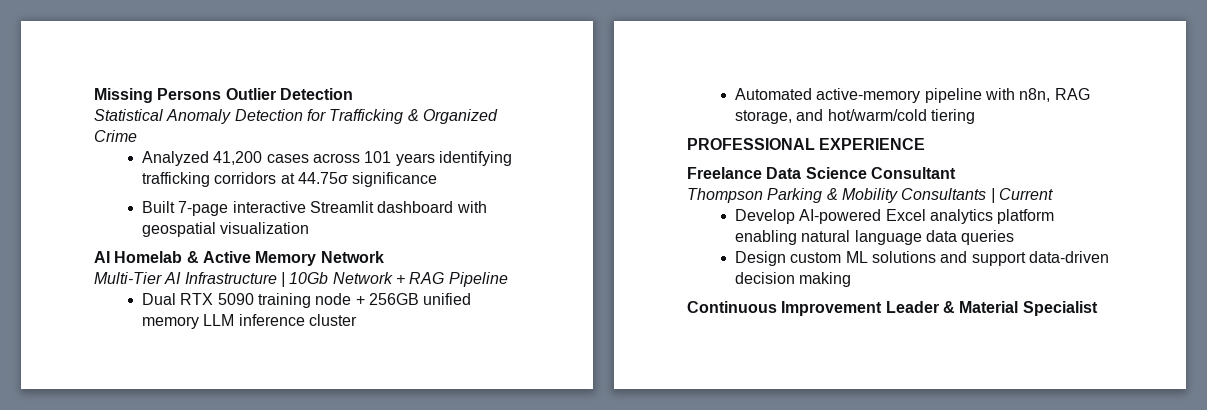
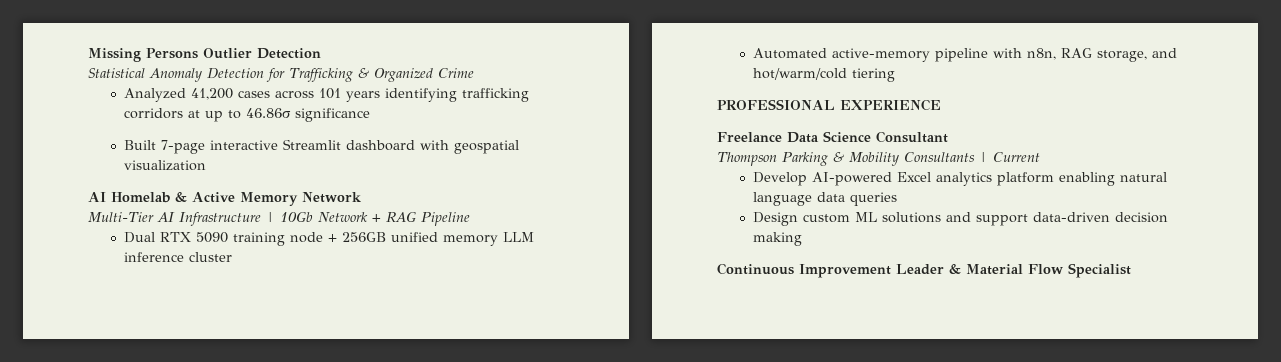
[297,172,348,184] 44.75σ -> [204,108,291,122] up to 46.86σ
(1019, 307) none -> [1028,264,1063,274] Flow

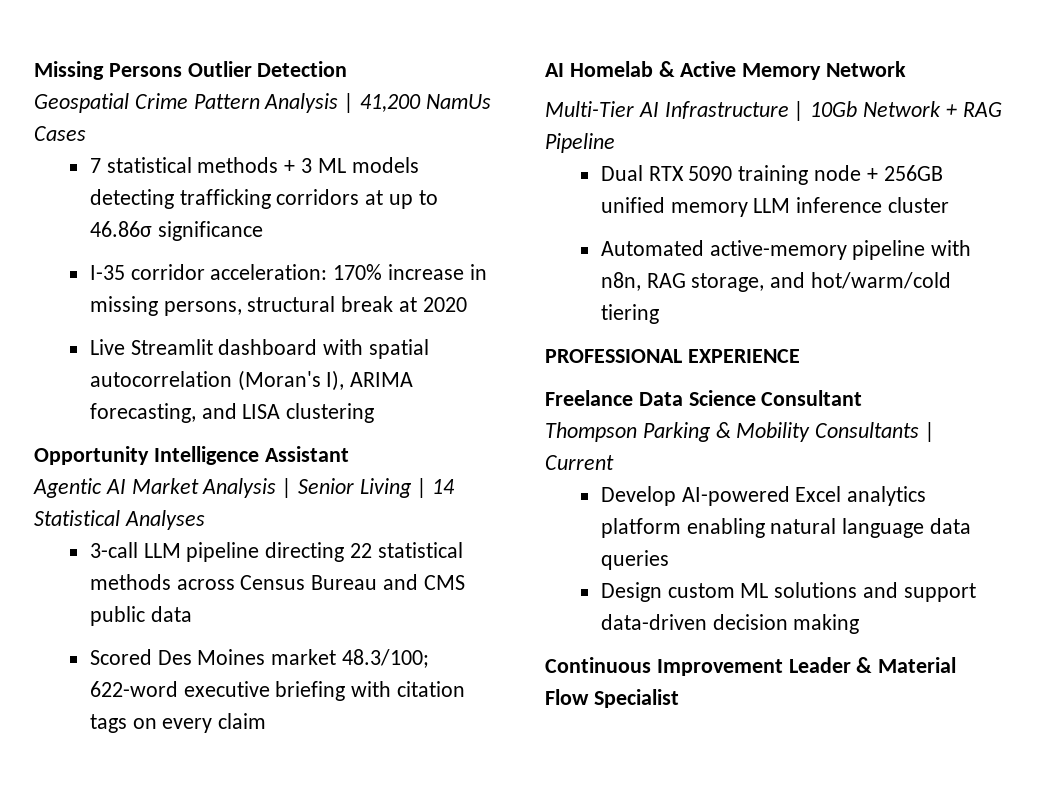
[88,68,474,82] [123,88,457,102] Statistical Anomaly Detection for Trafficking & Organized Crime // Analyzed 41,200 cases across 101 years identifying -> [34,93,491,113] [34,126,86,141] [89,157,419,173] [89,189,174,209] Geospatial Crime Pattern Analysis | 41,200 NamUs Cases // 7 statistical methods + 3 ML models detecting
[123,139,519,154] [123,160,206,171] Built 7-page interactive Streamlit dashboard with geospatial visualization -> [89,264,487,280] [89,296,467,316] [89,339,430,359] [89,370,414,391] [89,403,375,423] [34,446,349,465] [33,478,456,498] [34,510,205,530] [89,542,463,562] [89,574,465,590] [89,606,192,626] [89,649,430,668] [89,681,466,701] [89,713,267,733] I-35 corridor acceleration: 170% increase in missing persons, structural break at 2020 // Live Streamlit dashboard with spatial autocorrelation (Moran's I), ARIMA forecasting, and LISA clustering // Opportunity Intelligence Assistant // Agentic AI Market Analysis | Senior Living | 14 Statistical Analyses // 3-call LLM pipeline directing 22 statistical methods across Census Bureau and CMS public data // Scored Des Moines market 48.3/100; 622-word executive briefing with citation tags on every claim

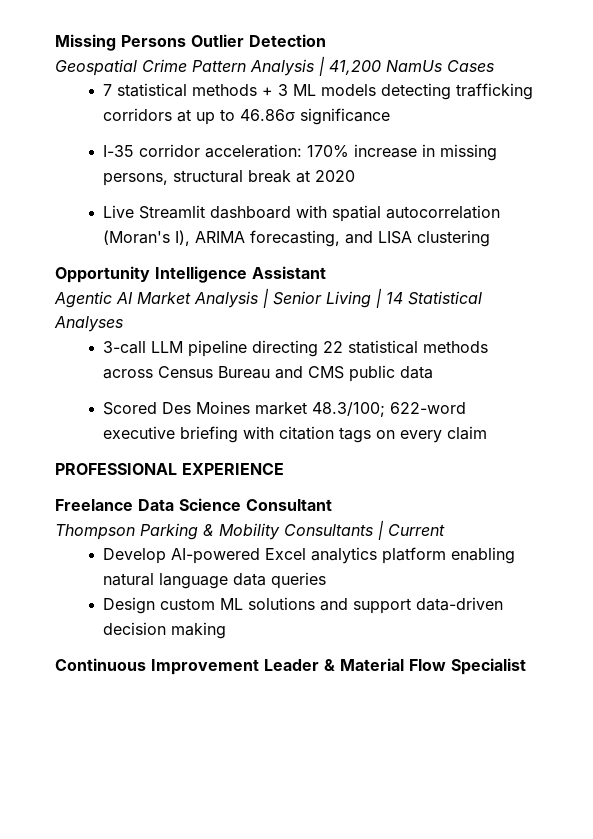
[545,61,907,80] [545,101,1002,121] [545,133,615,153] [600,165,943,185] [600,197,950,217] [600,240,972,260] [600,272,952,292] [600,304,659,324] // AI Homelab & Active Memory Network // Multi-Tier AI Infrastructure | 10Gb Network + RAG Pipeline // Dual RTX 5090 training node + 256GB unified memory LLM inference cluster // Automated active-memory pipeline with n8n, RAG storage, and hot/warm/cold tiering -> (488, 433) none

